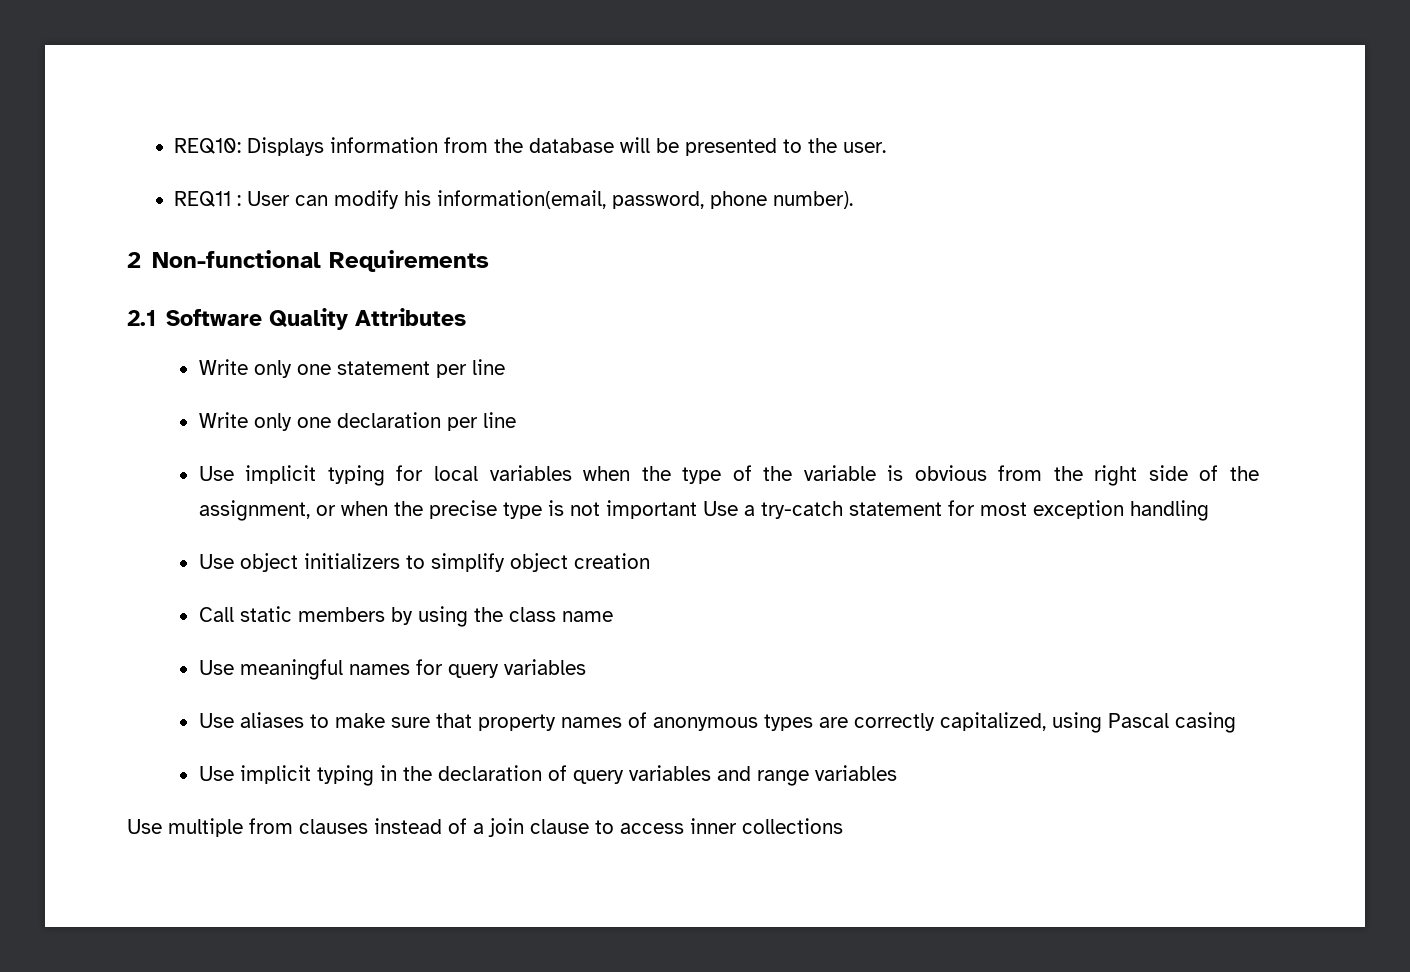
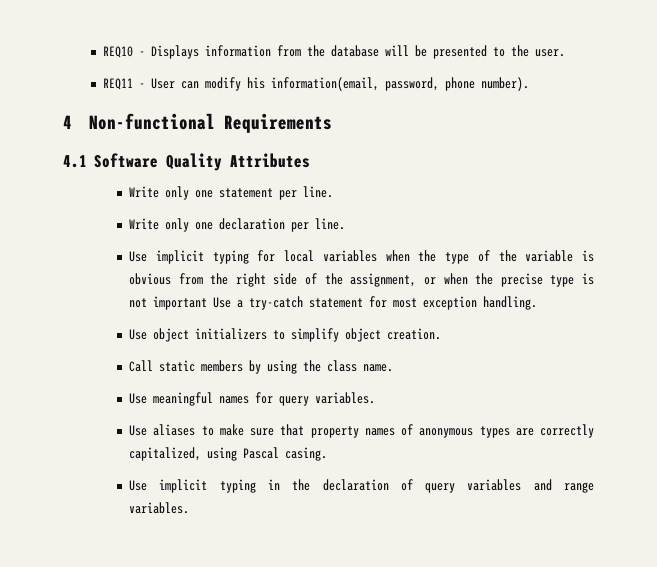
[174,138,242,154] REQ10: -> [103,46,146,58] REQ10 -
[237,195,242,206] : -> [139,83,146,88] -
[127,252,141,268] 2 -> [63,115,72,129] 4
[127,310,156,326] 2.1 -> [63,155,87,168] 4.1
[471,359,505,375] line -> [302,186,333,198] line.
[482,412,516,428] line -> [314,218,345,230] line.
[1129,500,1209,521] handling -> [482,296,537,310] handling.
[573,553,650,569] creation -> [386,328,441,340] creation.
[561,611,613,622] name -> [362,364,393,372] name.
[503,659,586,675] variables -> [314,392,375,404] variables.
[1174,712,1236,733] casing -> [284,447,327,461] casing.
[814,765,897,781] [127,818,843,837] variables // Use multiple from clauses instead of a join clause to access inner collections -> [128,502,189,514] variables.

